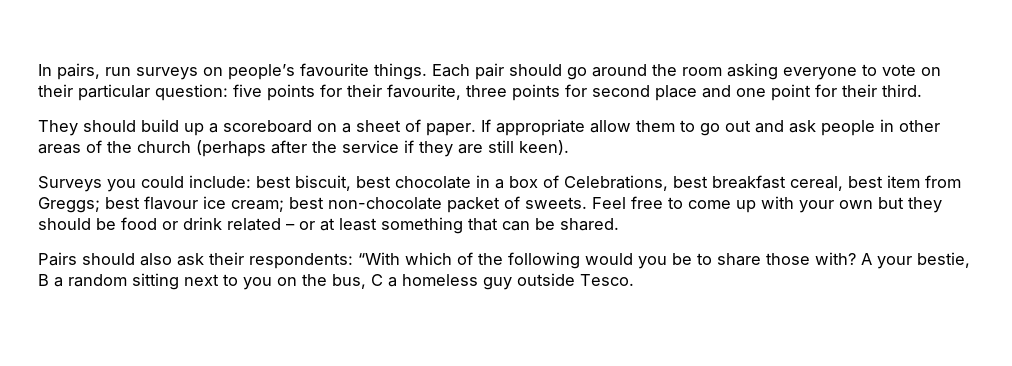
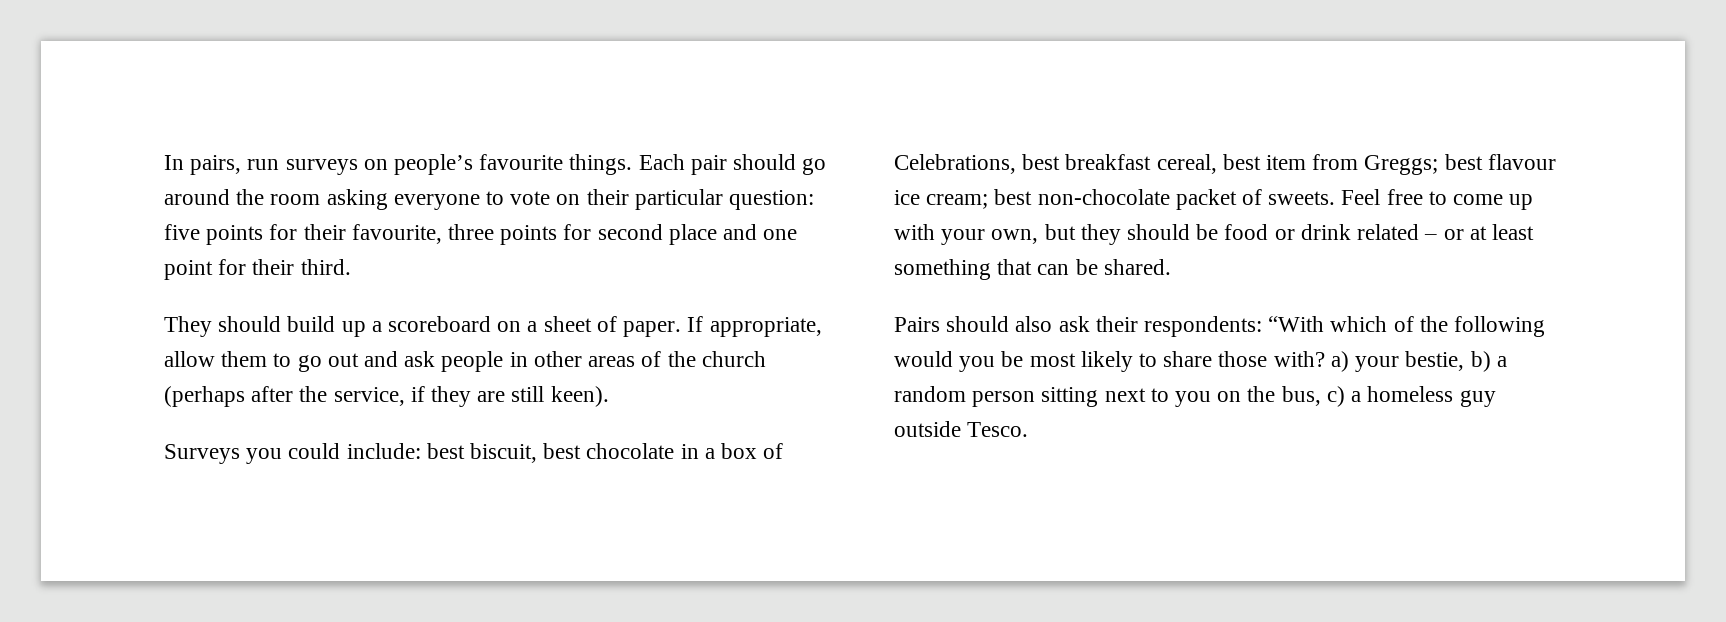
[496,119,585,136] appropriate -> [709,317,822,337] appropriate,
[342,140,399,153] service -> [333,387,405,406] service,
[839,200,873,209] own -> [991,229,1039,244] own,
(692, 259) none -> [1029,351,1133,372] most likely
[861,253,872,265] A -> [1330,351,1349,372] a)
[38,274,49,286] B -> [1470,351,1491,372] b)
(127, 280) none -> [972,391,1036,407] person
[371,274,383,286] C -> [1326,386,1345,407] c)

